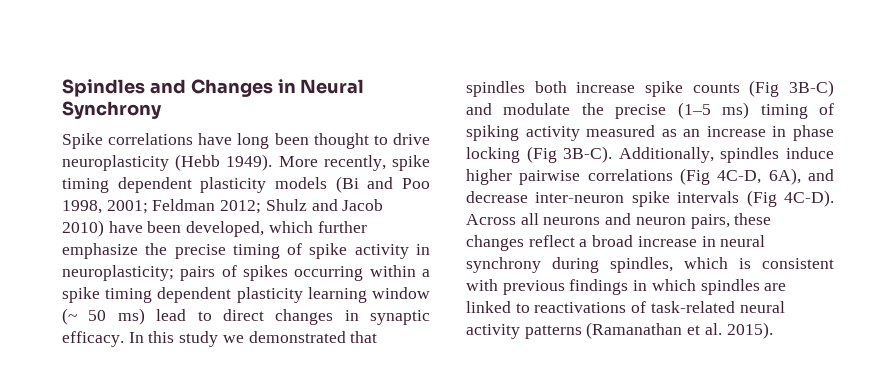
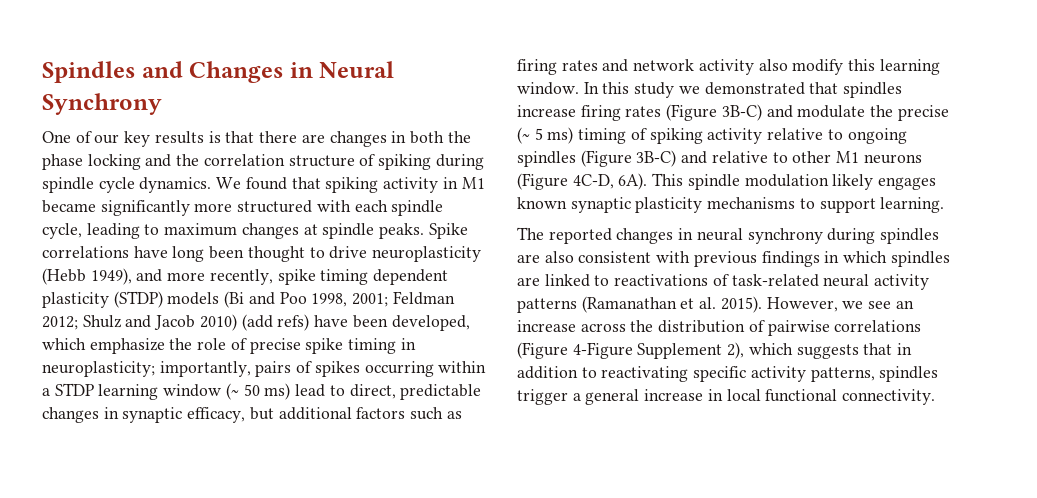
(162, 110) none -> [42,131,471,147] [42,154,484,170] [42,177,485,193] [42,200,444,216] [42,223,425,239] One of our key results is that there are changes in both the phase locking and the correlation structure of spiking during spindle cycle dynamics. We found that spiking activity in M1 became significantly more structured with each spindle cycle, leading to maximum changes at spindle peaks.
[226,154,318,171] 1949). More -> [90,268,206,285] 1949), and more
(267, 185) none -> [113,291,163,308] (STDP)
(104, 228) none -> [241,314,310,331] (add refs)
[317,221,367,233] further -> (86, 344) none
[174,243,409,259] precise timing of spike activity -> [197,338,397,354] role of precise spike timing
(174, 273) none -> [159,361,251,377] importantly,
[62,287,303,303] spike timing dependent plasticity -> [54,383,94,396] STDP
[222,309,264,321] direct -> [349,384,482,400] direct, predictable
[62,331,124,347] efficacy. -> [187,407,462,423] [517,59,940,75] [517,82,579,95] efficacy, but additional factors such as firing rates and network activity also modify this learning window.
[534,80,780,97] both increase spike counts (Fig -> [517,104,718,121] increase firing rates (Figure
[677,102,711,119] (1–5 -> [517,127,543,144] (~ 5
[586,125,834,141] [466,146,834,163] [466,168,834,185] [466,190,834,207] [466,213,772,229] [466,235,697,251] measured as an increase in phase locking (Fig 3B-C). Additionally, spindles induce higher pairwise correlations (Fig 4C-D, 6A), and decrease inter-neuron spike intervals (Fig 4C-D). Across all neurons and neuron pairs, these changes reflect a broad increase -> [767,128,907,144] [517,150,922,167] [517,173,937,190] [517,197,945,213] [517,227,674,244] relative to ongoing spindles (Figure 3B-C) and relative to other M1 neurons (Figure 4C-D, 6A). This spindle modulation likely engages known synaptic plasticity mechanisms to support learning. // The reported changes
[610,257,751,273] spindles, which is -> [880,228,940,244] [517,251,574,263] spindles are also
(773, 330) none -> [766,297,914,312] [517,320,922,336] [517,342,913,359] [517,366,939,382] [517,389,936,405] However, we see an increase across the distribution of pairwise correlations (Figure 4-Figure Supplement 2), which suggests that in addition to reactivating specific activity patterns, spindles trigger a general increase in local functional connectivity.

